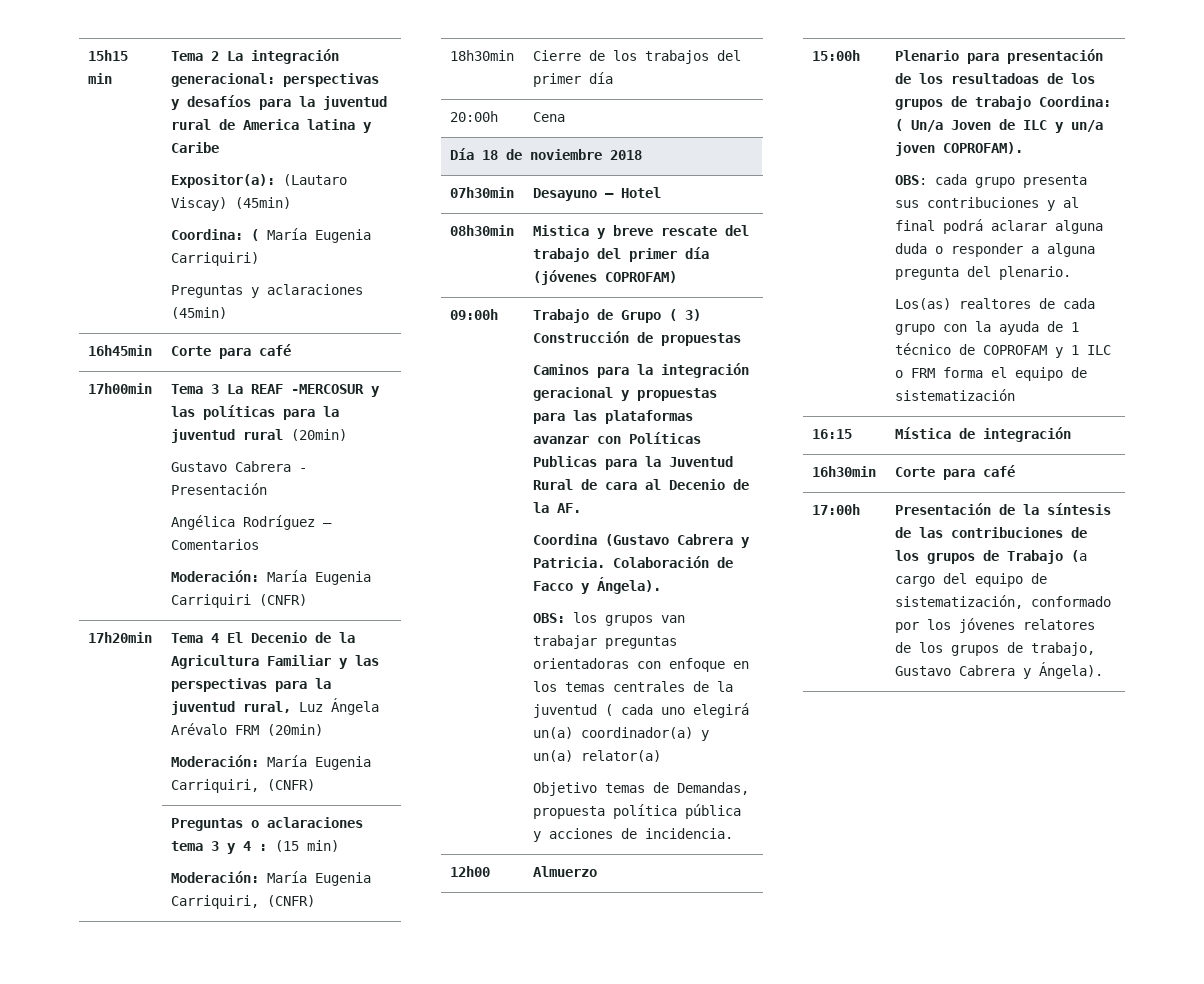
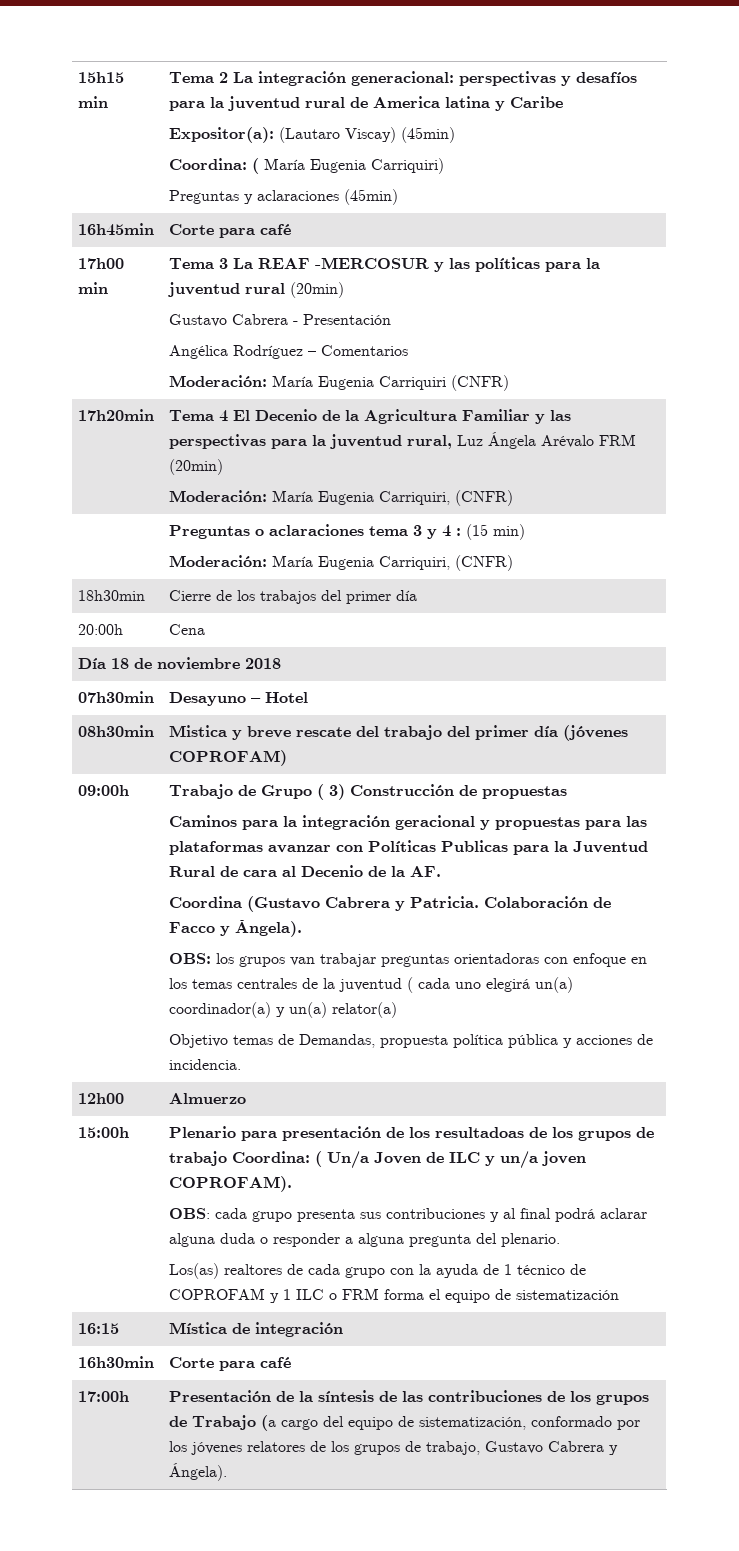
[88,383,153,394] 17h00min -> [78,258,125,269] [78,282,109,294] 17h00 min

